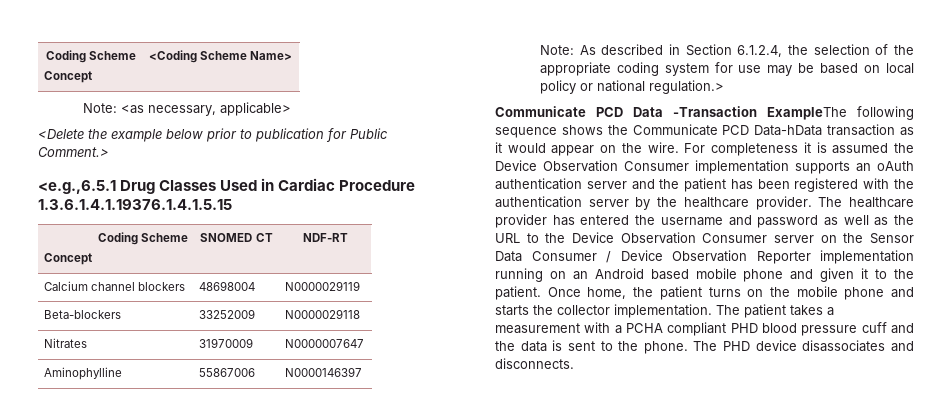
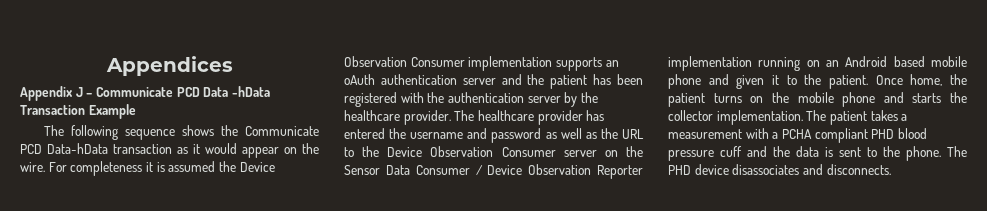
[46,50,137,63] [43,71,92,83] [148,50,293,63] [82,102,291,116] [38,128,388,142] [38,147,109,157] [38,178,416,194] [38,199,232,210] [98,232,189,245] [43,253,92,265] [200,233,273,242] [303,233,348,242] [43,281,186,291] [198,281,255,291] [284,281,360,291] [43,310,121,319] [198,309,255,319] [284,309,360,319] [43,338,87,348] [198,338,253,348] [284,339,364,348] [43,367,122,380] [198,368,255,377] [284,367,362,377] [539,44,914,57] [539,62,914,76] [539,80,724,94] [495,106,847,120] Coding Scheme // Concept | <Coding Scheme Name> // Note: <as necessary, applicable> // <Delete the example below prior to publication for Public Comment.> // <e.g.,6.5.1 Drug Classes Used in Cardiac Procedure 1.3.6.1.4.1.19376.1.4.1.5.15 // Coding Scheme // Concept | SNOMED CT | NDF-RT // Calcium channel blockers | 48698004 | N0000029119 // Beta-blockers | 33252009 | N0000029118 // Nitrates | 31970009 | N0000007647 // Aminophylline | 55867006 | N0000146397 // Note: As described in Section 6.1.2.4, the selection of the appropriate coding system for use may be based on local policy or national regulation.> // Communicate PCD Data -Transaction ExampleThe -> [105,56,233,76] [20,86,270,101] [20,104,136,119] [44,125,65,136] Appendices // Appendix J – Communicate PCD Data -hData Transaction Example // The

